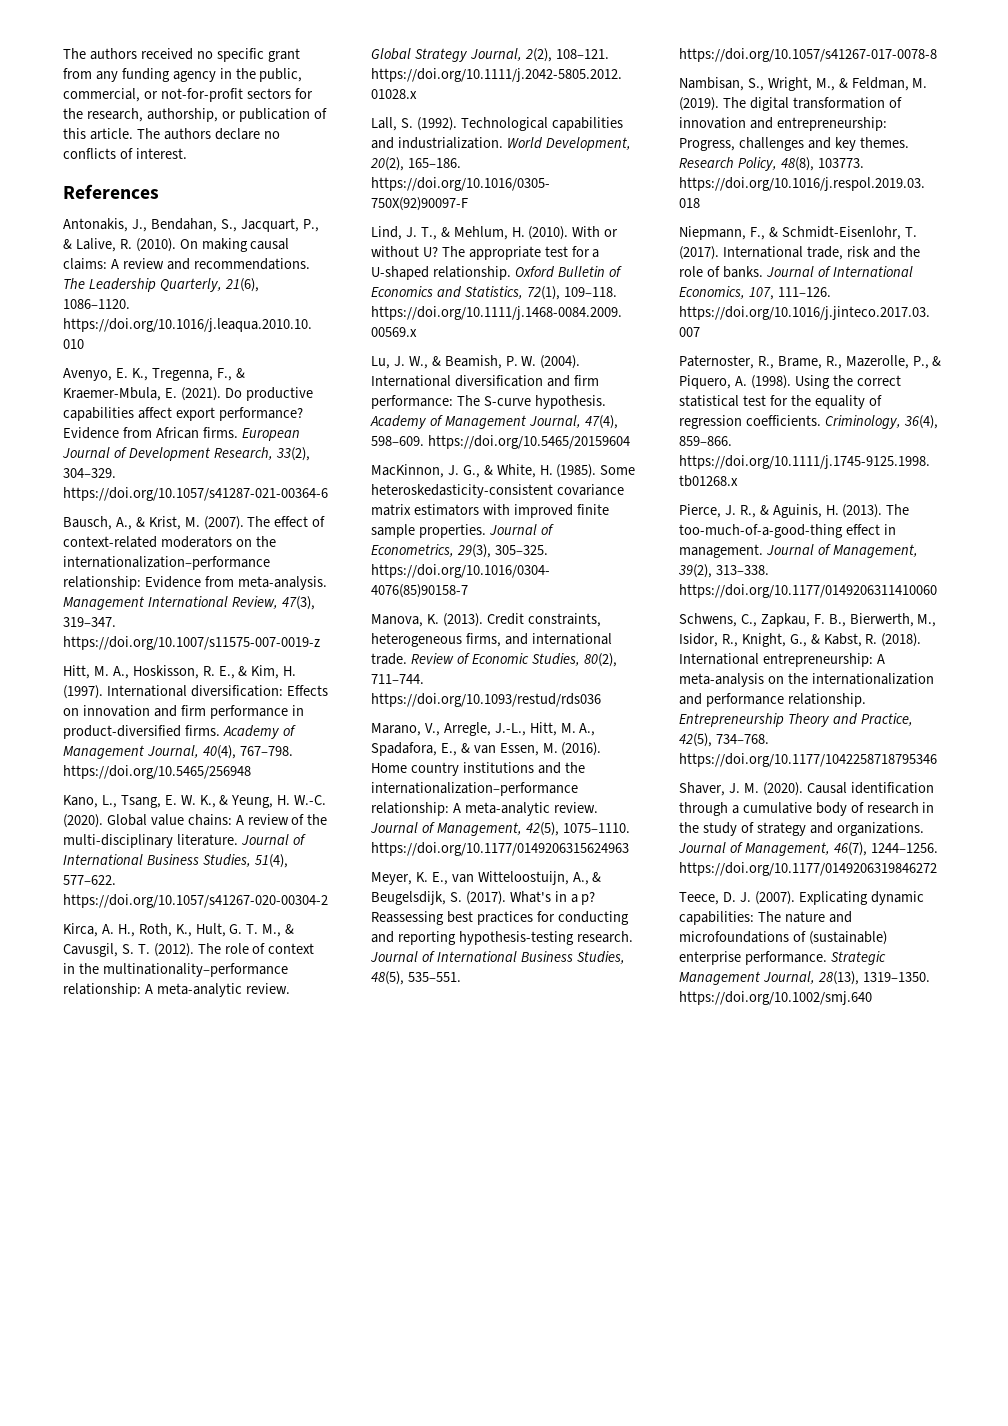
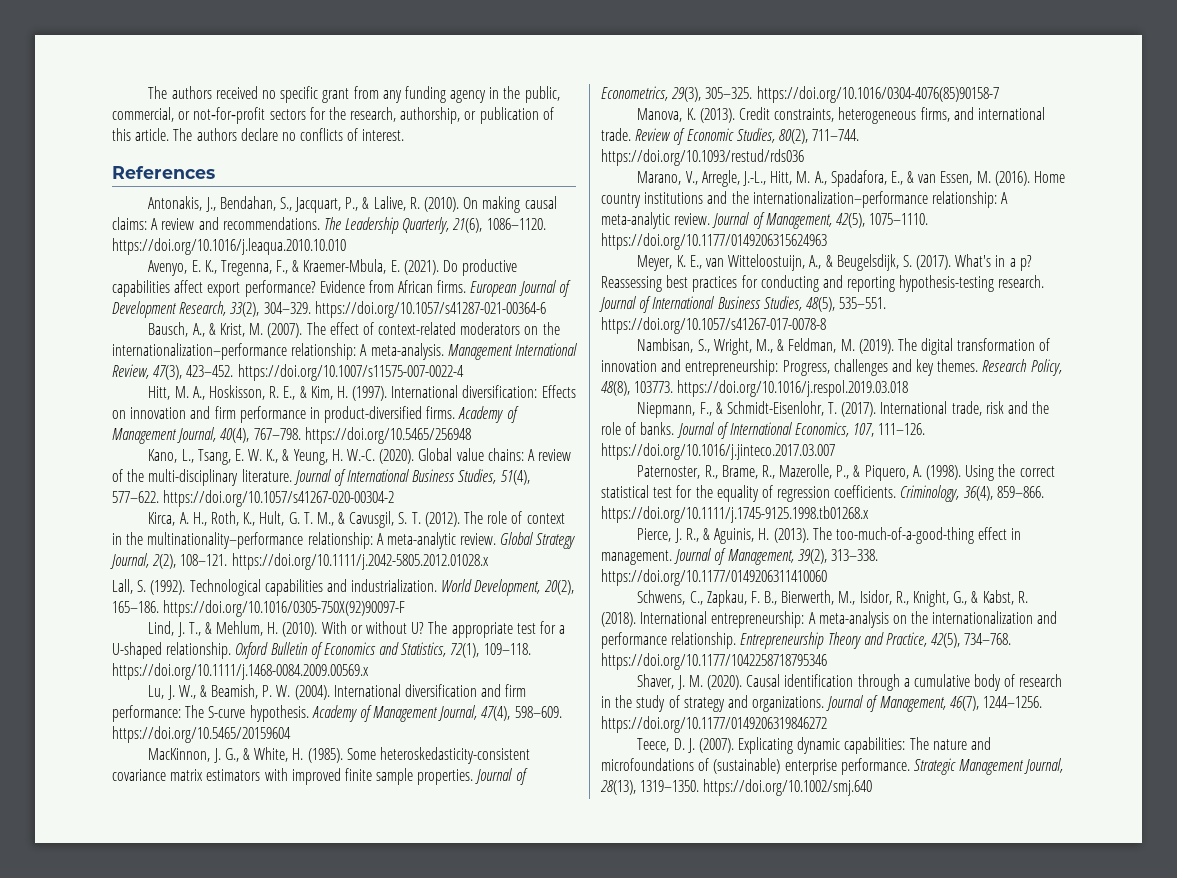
[144,576,234,588] Evidence from -> [360,344,368,356] A
[63,617,116,627] [63,636,320,650] 319–347. https://doi.org/10.1007/s11575-007-0019-z -> [186,364,464,381] 423–452. https://doi.org/10.1007/s11575-007-0022-4

